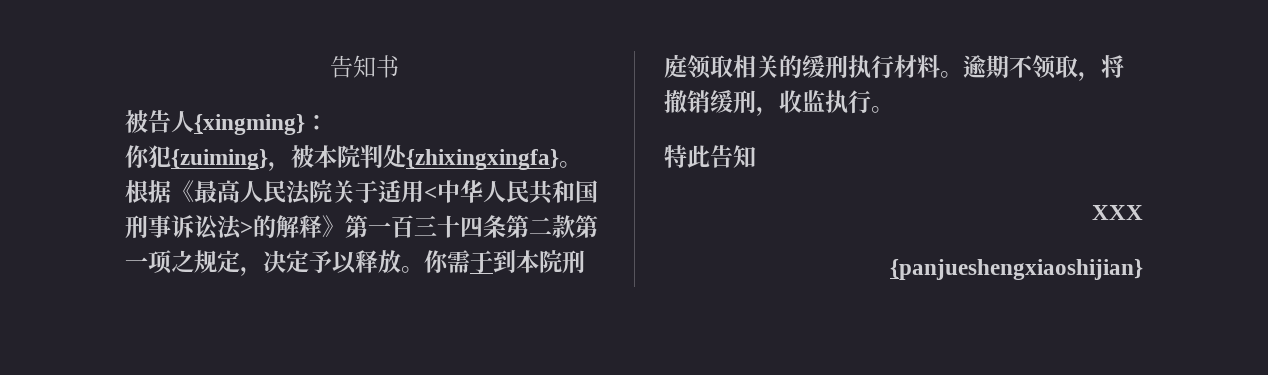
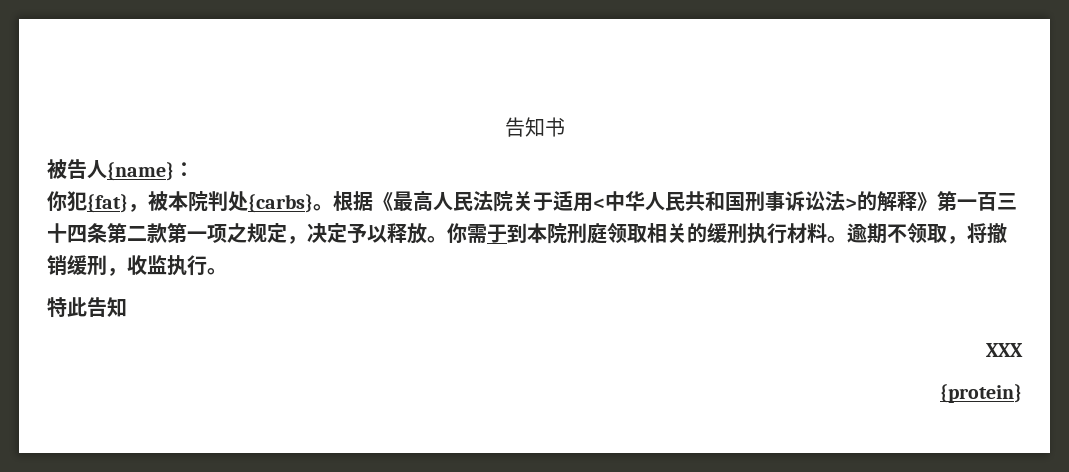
[194,114,305,135] {xingming} -> [107,162,174,181] {name}
[171,149,268,170] {zuiming} -> [87,194,128,213] {fat}
[406,149,559,170] {zhixingxingfa} -> [248,194,313,213] {carbs}
[890,259,1143,280] {panjueshengxiaoshijian} -> [940,384,1022,403] {protein}

